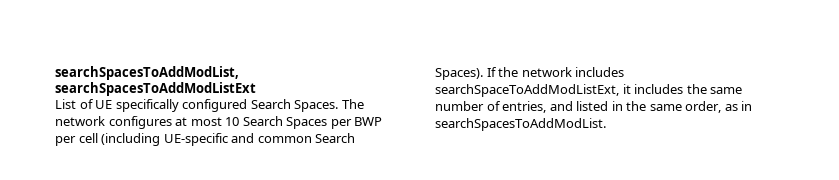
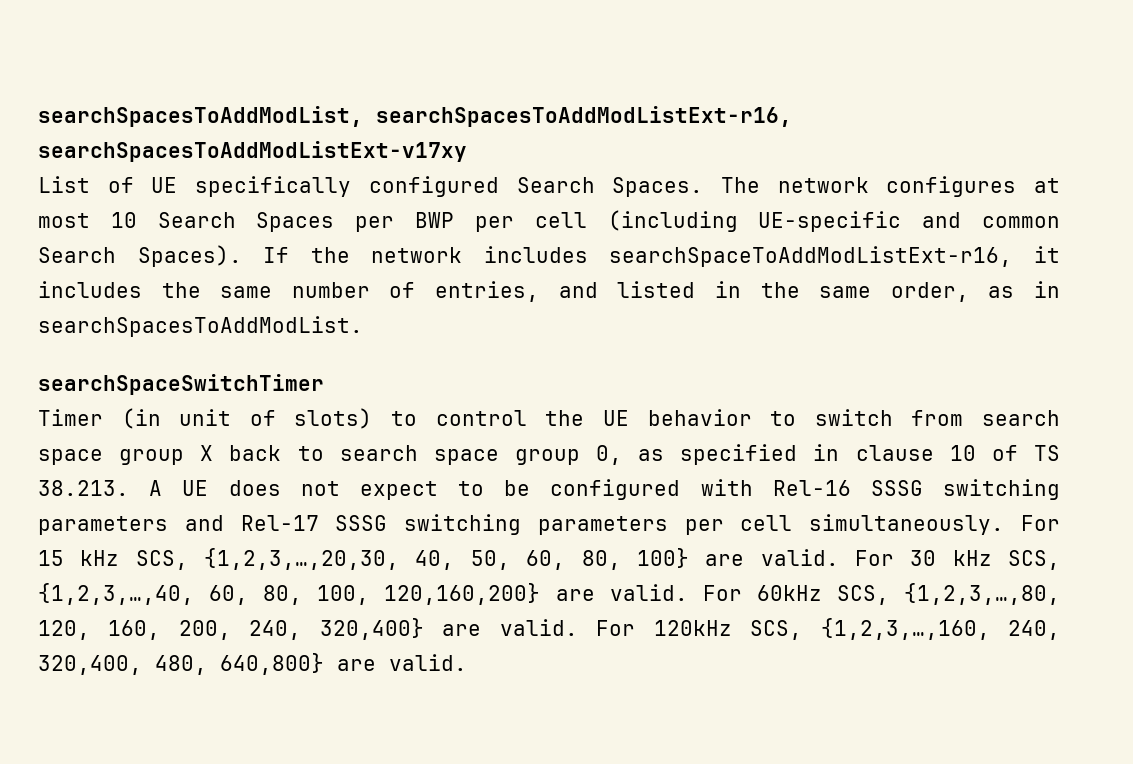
[55,82,256,96] searchSpacesToAddModListExt -> [376,106,792,127] [38,141,467,162] searchSpacesToAddModListExt-r16, searchSpacesToAddModListExt-v17xy
[435,84,619,97] searchSpaceToAddModListExt, -> [609,246,1013,267] searchSpaceToAddModListExt-r16,
(606, 124) none -> [38,374,324,395] [38,408,1061,429] [38,444,1060,465] [38,479,1060,500] [38,514,1061,535] [38,548,1061,570] [38,583,1060,605] [38,618,1061,640] [38,653,467,675] // searchSpaceSwitchTimer // Timer (in unit of slots) to control the UE behavior to switch from search space group X back to search space group 0, as specified in clause 10 of TS 38.213. A UE does not expect to be configured with Rel-16 SSSG switching parameters and Rel-17 SSSG switching parameters per cell simultaneously. For 15 kHz SCS, {1,2,3,…,20,30, 40, 50, 60, 80, 100} are valid. For 30 kHz SCS, {1,2,3,…,40, 60, 80, 100, 120,160,200} are valid. For 60kHz SCS, {1,2,3,…,80, 120, 160, 200, 240, 320,400} are valid. For 120kHz SCS, {1,2,3,…,160, 240, 320,400, 480, 640,800} are valid.

